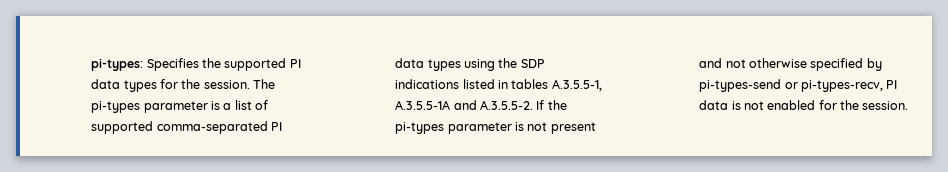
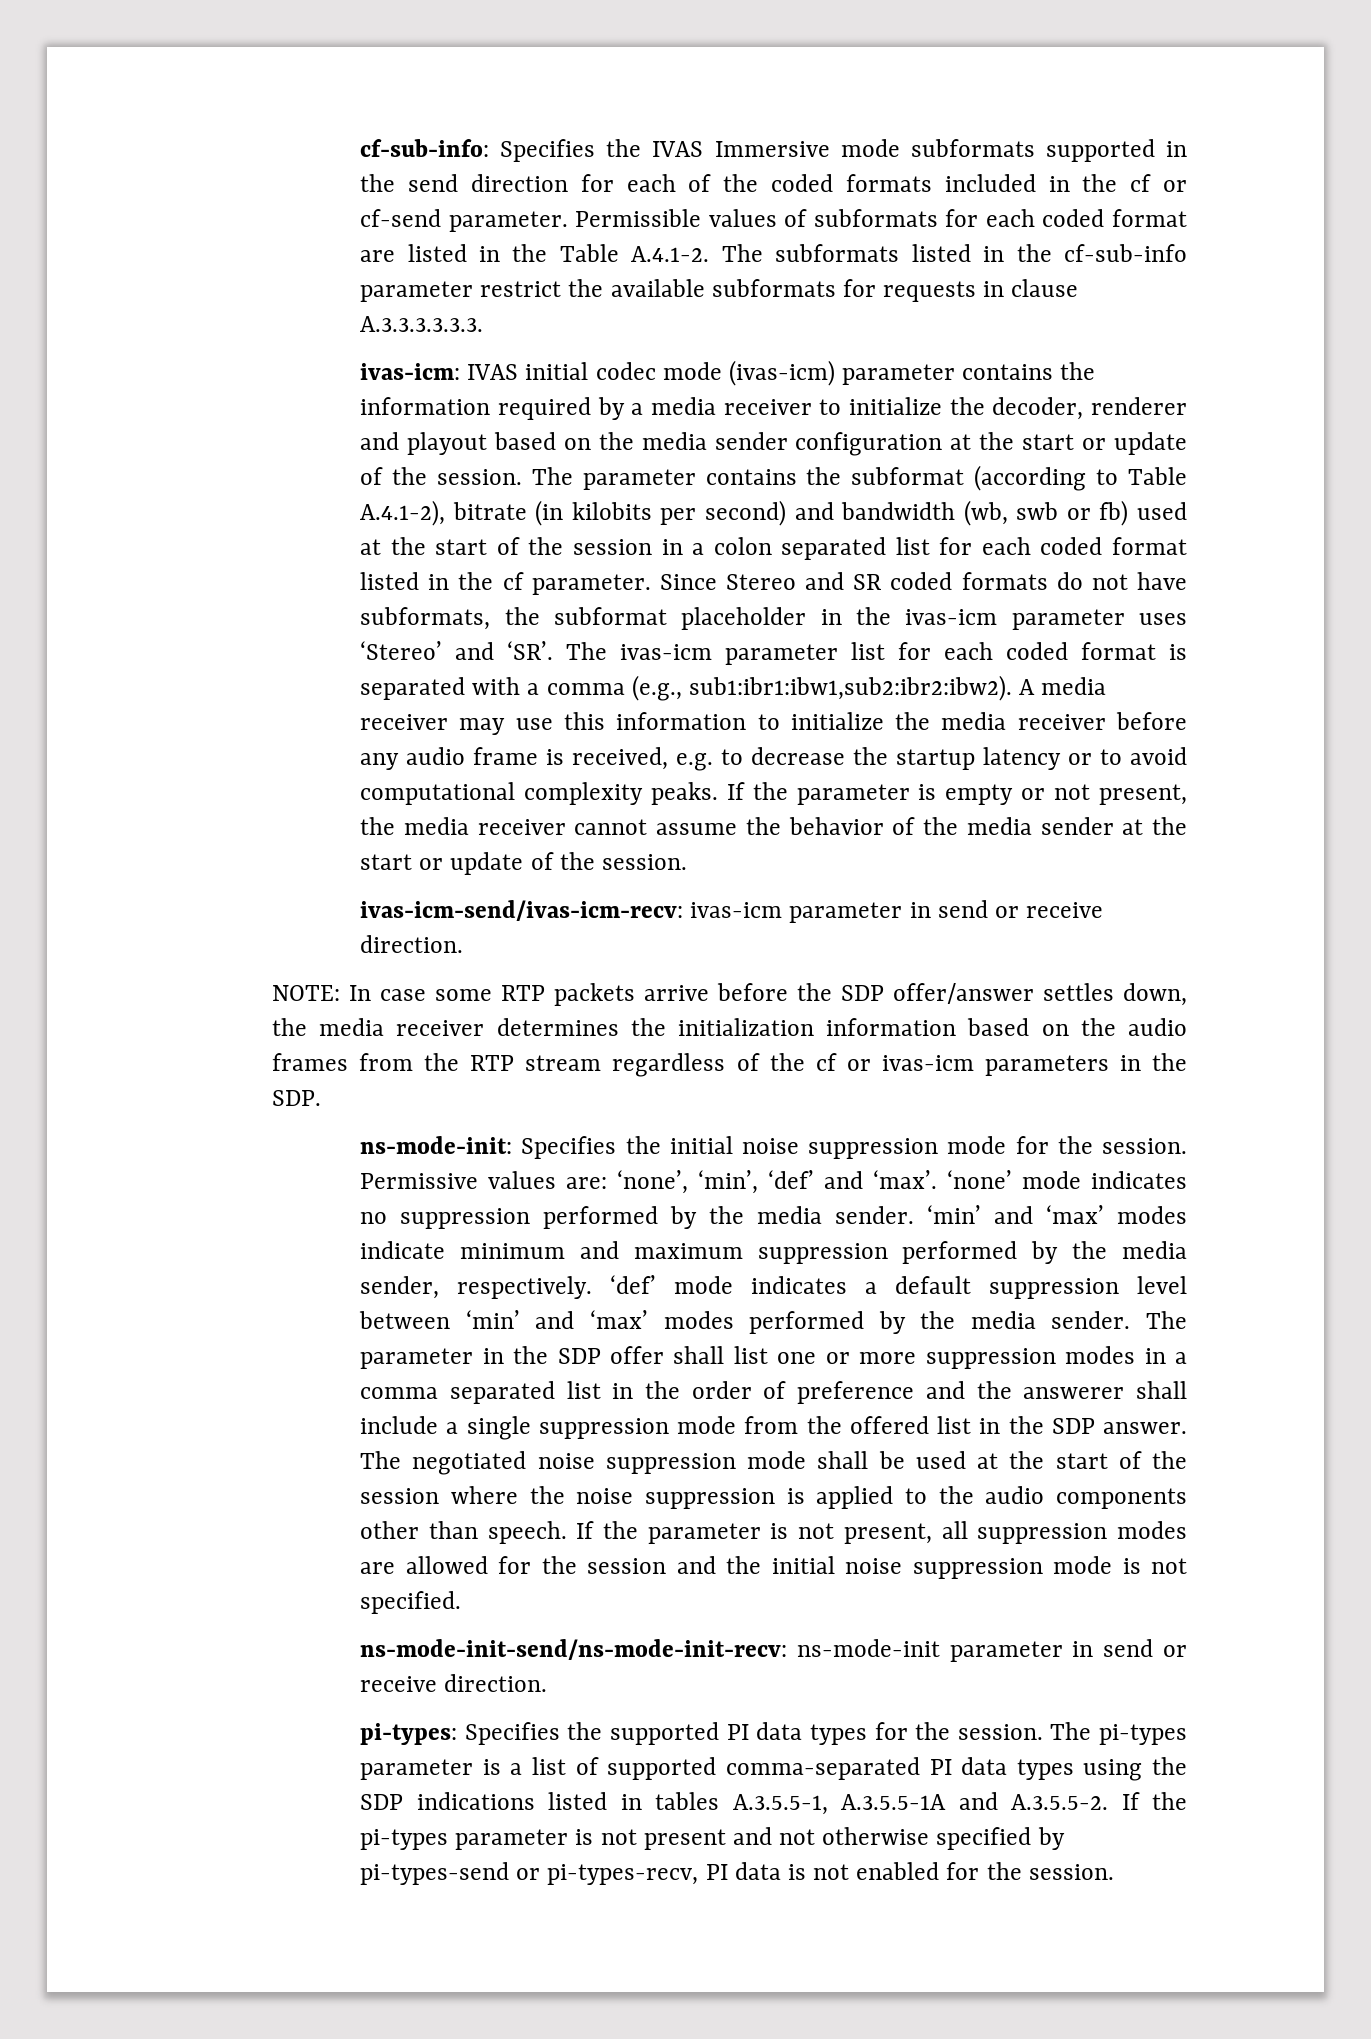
(91, 64) none -> [360,139,1187,162] [360,174,1187,192] [360,209,1188,232] [360,244,1187,262] [360,279,1079,302] [360,316,484,332] [360,360,1096,386] [360,397,1188,420] [360,432,1187,456] [360,465,1187,491] [360,500,1188,526] [360,537,1187,560] [360,572,1187,595] [360,607,1187,630] [360,641,1188,665] [360,675,1107,701] [360,712,1187,735] [360,747,1188,771] [360,782,1187,805] [360,817,1187,835] [360,852,687,875] [360,900,1104,923] [360,935,464,953] [272,983,1187,1006] [272,1018,1187,1036] [272,1053,1188,1077] [272,1090,322,1106] [360,1136,1187,1159] [360,1170,1187,1194] [360,1205,1187,1229] [360,1241,1187,1264] [360,1275,1187,1299] [359,1310,1188,1334] [360,1346,1188,1369] [360,1381,1188,1404] [360,1416,1187,1440] [360,1451,1187,1475] [360,1486,1188,1509] [360,1521,1188,1544] [360,1556,1187,1579] [360,1591,462,1614] [360,1639,1187,1662] [360,1674,548,1692] cf-sub-info: Specifies the IVAS Immersive mode subformats supported in the send direction for each of the coded formats included in the cf or cf-send parameter. Permissible values of subformats for each coded format are listed in the Table A.4.1-2. The subformats listed in the cf-sub-info parameter restrict the available subformats for requests in clause A.3.3.3.3.3.3. // ivas-icm: IVAS initial codec mode (ivas-icm) parameter contains the information required by a media receiver to initialize the decoder, renderer and playout based on the media sender configuration at the start or update of the session. The parameter contains the subformat (according to Table A.4.1-2), bitrate (in kilobits per second) and bandwidth (wb, swb or fb) used at the start of the session in a colon separated list for each coded format listed in the cf parameter. Since Stereo and SR coded formats do not have subformats, the subformat placeholder in the ivas-icm parameter uses ‘Stereo’ and ‘SR’. The ivas-icm parameter list for each coded format is separated with a comma (e.g., sub1:ibr1:ibw1,sub2:ibr2:ibw2). A media receiver may use this information to initialize the media receiver before any audio frame is received, e.g. to decrease the startup latency or to avoid computational complexity peaks. If the parameter is empty or not present, the media receiver cannot assume the behavior of the media sender at the start or update of the session. // ivas-icm-send/ivas-icm-recv: ivas-icm parameter in send or receive direction. // NOTE: In case some RTP packets arrive before the SDP offer/answer settles down, the media receiver determines the initialization information based on the audio frames from the RTP stream regardless of the cf or ivas-icm parameters in the SDP. // ns-mode-init: Specifies the initial noise suppression mode for the session. Permissive values are: ‘none’, ‘min’, ‘def’ and ‘max’. ‘none’ mode indicates no suppression performed by the media sender. ‘min’ and ‘max’ modes indicate minimum and maximum suppression performed by the media sender, respectively. ‘def’ mode indicates a default suppression level between ‘min’ and ‘max’ modes performed by the media sender. The parameter in the SDP offer shall list one or more suppression modes in a comma separated list in the order of preference and the answerer shall include a single suppression mode from the offered list in the SDP answer. The negotiated noise suppression mode shall be used at the start of the session where the noise suppression is applied to the audio components other than speech. If the parameter is not present, all suppression modes are allowed for the session and the initial noise suppression mode is not specified. // ns-mode-init-send/ns-mode-init-recv: ns-mode-init parameter in send or receive direction. //

